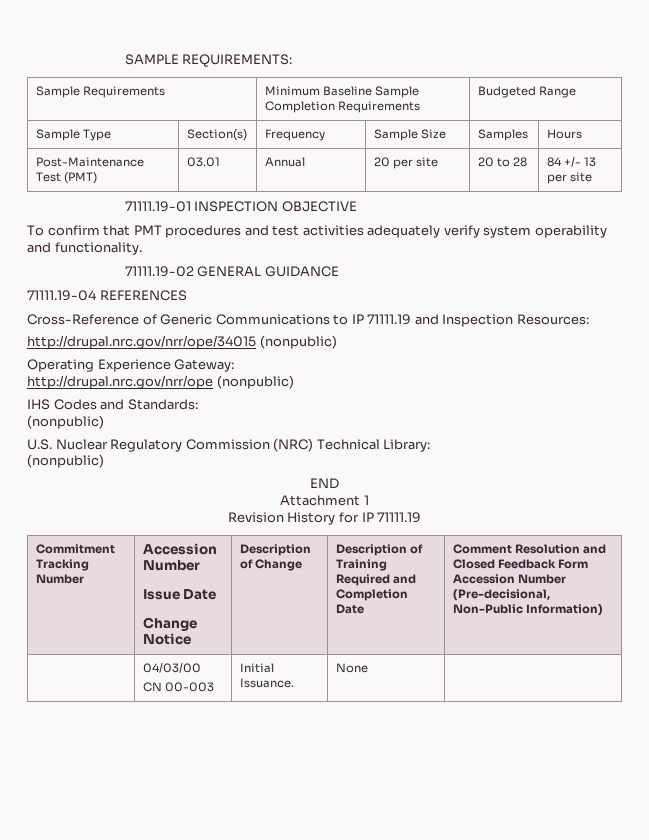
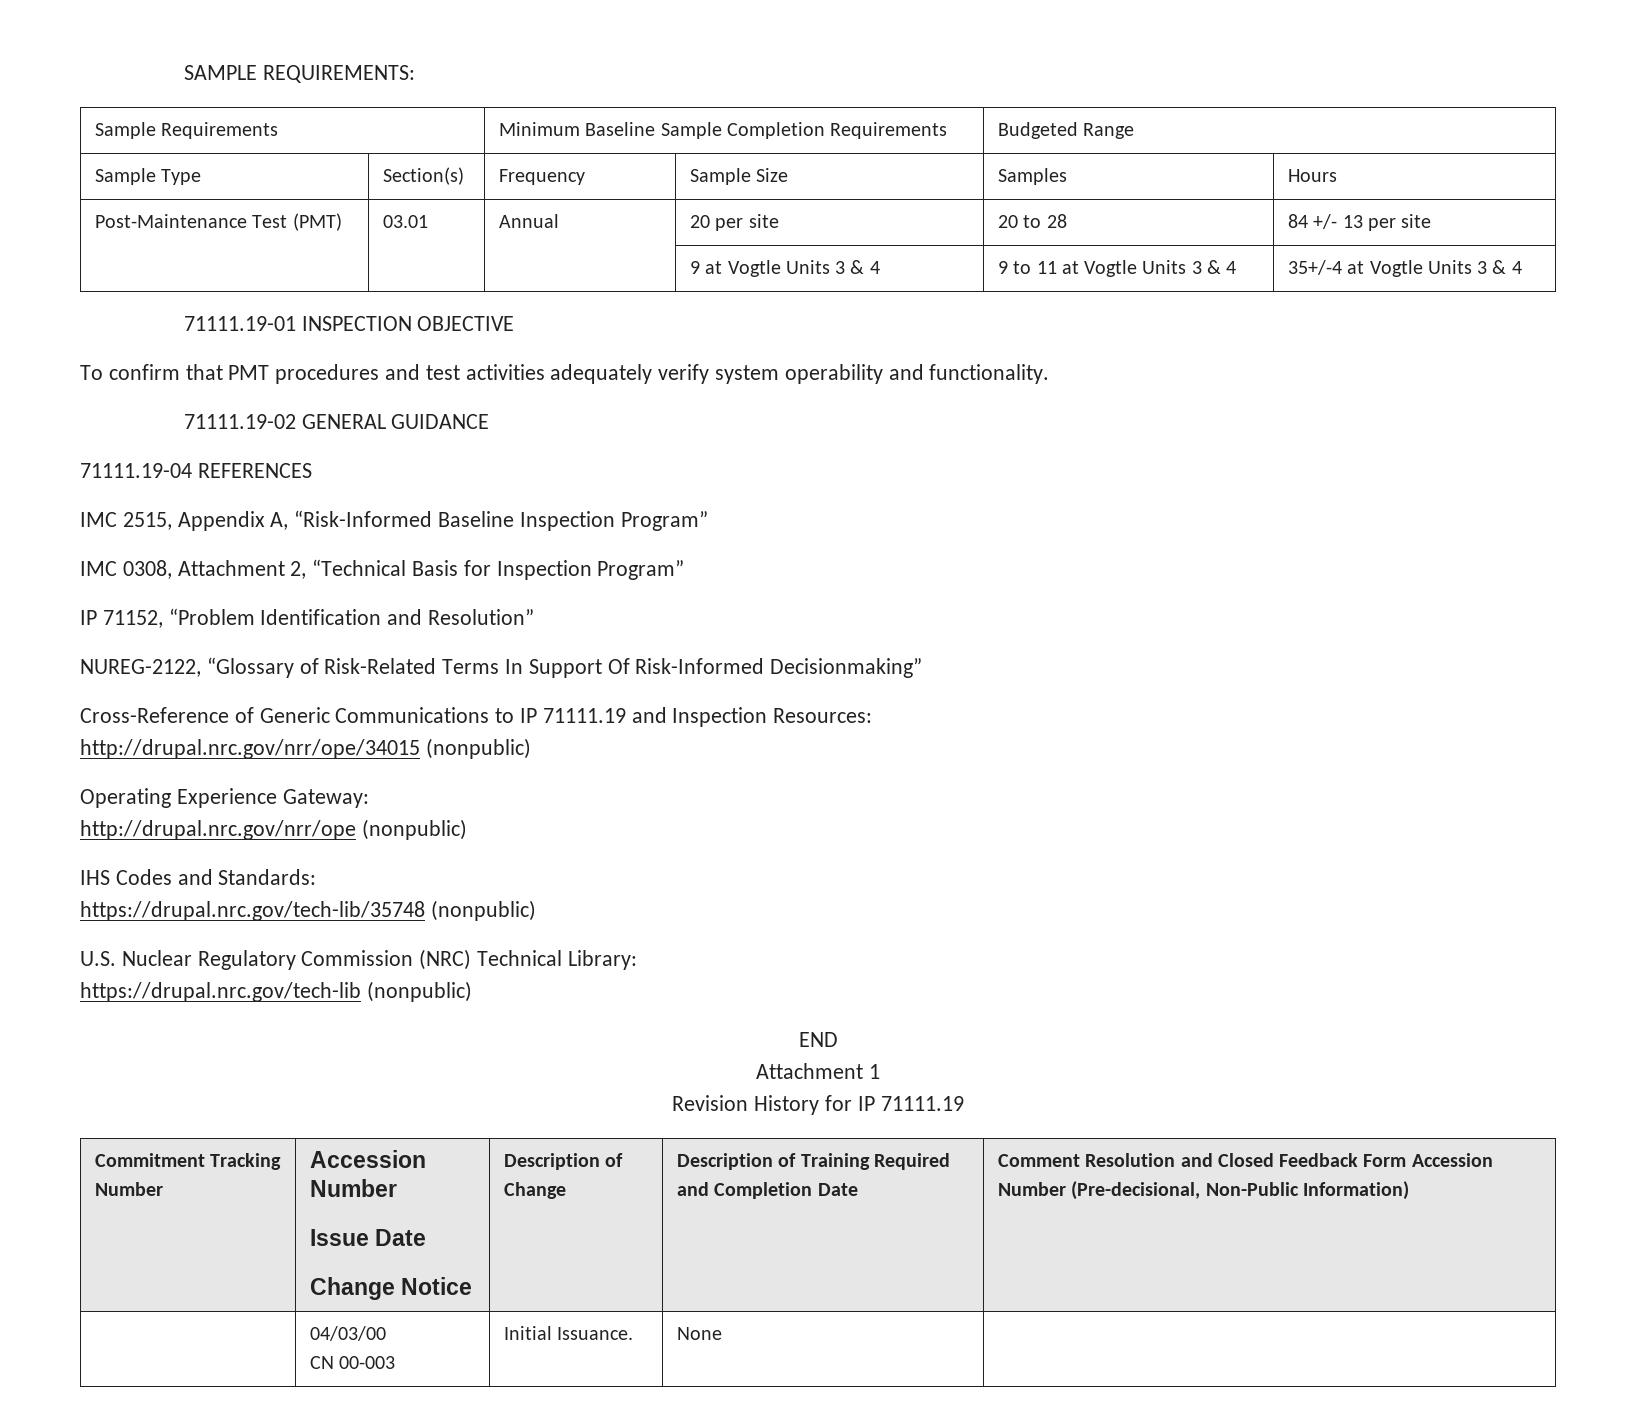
(592, 177) none -> [690,260,880,277] [998,260,1237,277] [1288,260,1522,277] // | | | 9 at Vogtle Units 3 & 4 | 9 to 11 at Vogtle Units 3 & 4 | 35+/-4 at Vogtle Units 3 & 4
(187, 295) none -> [80,510,708,531] [80,559,685,580] [80,608,535,628] [80,657,923,678] // IMC 2515, Appendix A, “Risk-Informed Baseline Inspection Program” // IMC 0308, Attachment 2, “Technical Basis for Inspection Program” // IP 71152, “Problem Identification and Resolution” // NUREG-2122, “Glossary of Risk-Related Terms In Support Of Risk-Informed Decisionmaking”
(198, 404) none -> [80,901,425,921] https://drupal.nrc.gov/tech-lib/35748
(431, 445) none -> [80,982,361,1002] https://drupal.nrc.gov/tech-lib

